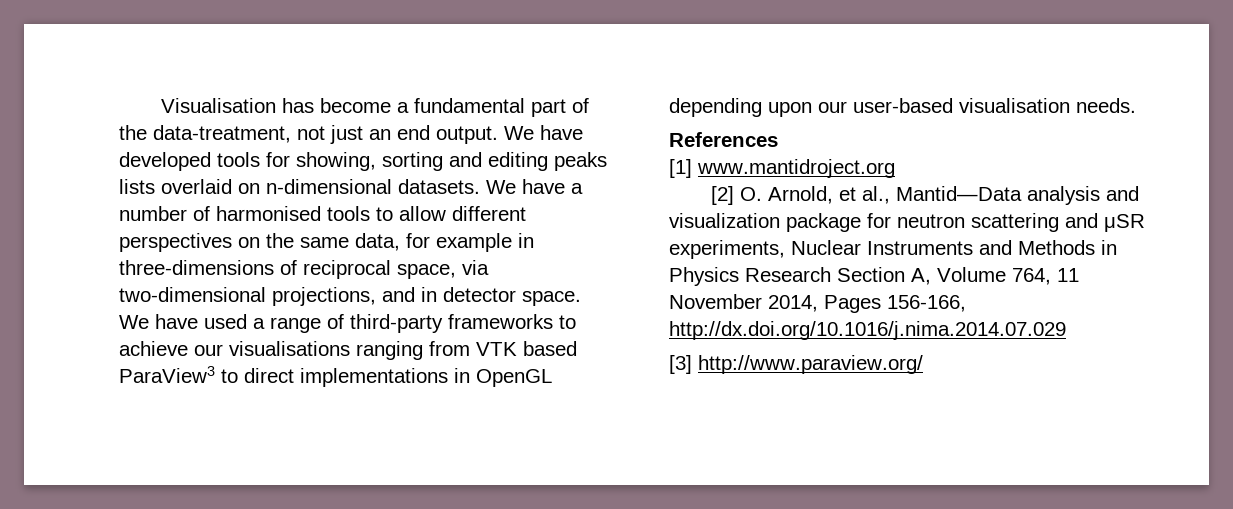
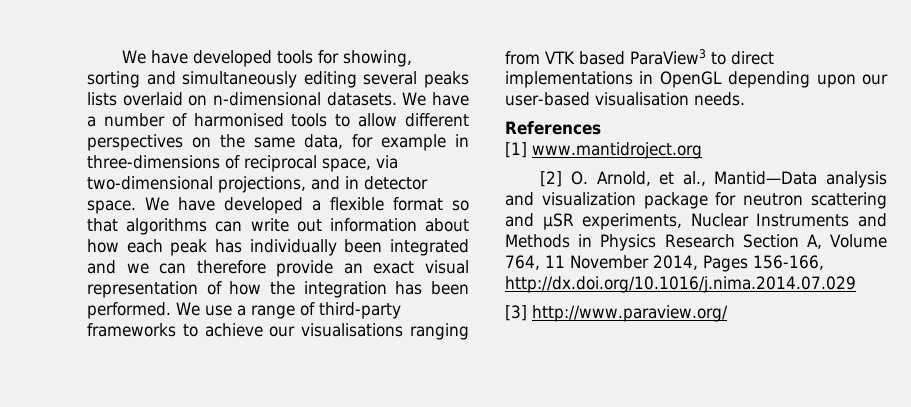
[160,98,589,117] [119,125,498,144] Visualisation has become a fundamental part of the data-treatment, not just an end output. -> (122, 57) none
[488,152,548,171] editing -> [182,71,418,88] simultaneously editing several
[204,314,247,329] used -> [223,197,469,214] [87,218,469,235] [87,239,469,256] [87,260,469,277] [87,281,469,298] [87,302,232,319] developed a flexible format so that algorithms can write out information about how each peak has individually been integrated and we can therefore provide an exact visual representation of how the integration has been performed. We use

